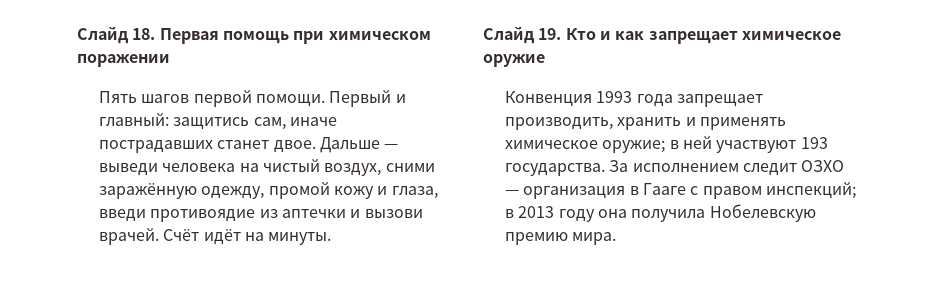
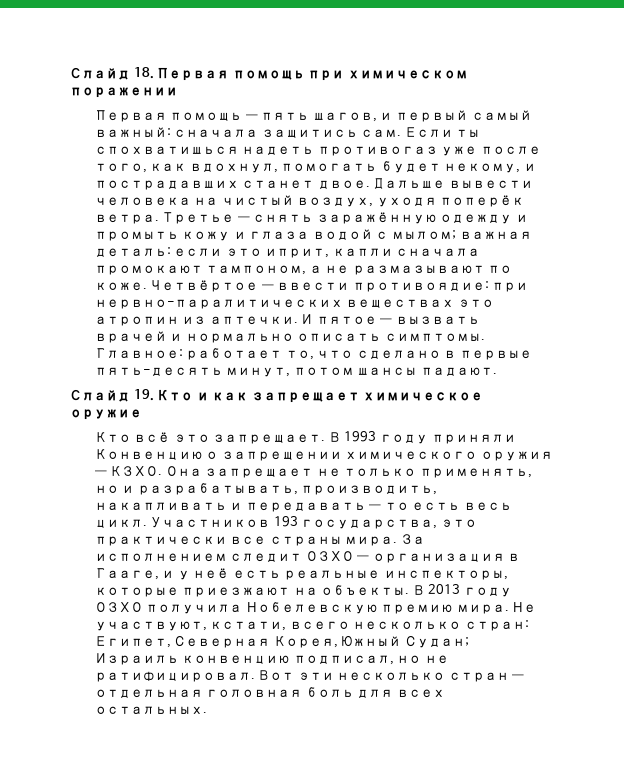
[99,90,406,107] [99,113,338,130] Пять шагов первой помощи. Первый и главный: защитись сам, иначе -> [94,110,532,122] [94,127,481,138] [94,146,541,156] [94,161,537,173] Первая помощь — пять шагов, и первый самый важный: сначала защитись сам. Если ты спохватишься надеть противогаз уже после того, как вдохнул, помогать будет некому, и
[384,144,399,149] [99,163,159,176] — выведи -> [448,180,533,189] вывести
[385,163,435,172] [99,182,438,199] [99,209,423,222] [99,228,332,245] сними заражённую одежду, промой кожу и глаза, введи противоядие из аптечки и вызови врачей. Счёт идёт на минуты. -> [376,195,525,207] [94,212,529,224] [94,229,532,241] [94,247,481,258] [94,265,513,275] [94,280,529,292] [94,299,494,309] [94,314,481,326] [94,331,485,343] [94,348,533,360] [94,367,497,377] уходя поперёк ветра. Третье — снять заражённую одежду и промыть кожу и глаза водой с мылом; важная деталь: если это иприт, капли сначала промокают тампоном, а не размазывают по коже. Четвёртое — ввести противоядие: при нервно-паралитических веществах это атропин из аптечки. И пятое — вызвать врачей и нормально описать симптомы. Главное: работает то, что сделано в первые пять-десять минут, потом шансы падают.
[505,91,764,107] [505,117,787,130] [505,136,828,153] [505,163,606,176] Конвенция 1993 года запрещает производить, хранить и применять химическое оружие; в ней участвуют 193 государства. -> [94,431,516,444] [94,449,553,461] [94,466,533,478] [94,483,438,495] [94,502,513,512] [94,516,477,529] [94,536,398,546] Кто всё это запрещает. В 1993 году приняли Конвенцию о запрещении химического оружия — КЗХО. Она запрещает не только применять, но и разрабатывать, производить, накапливать и передавать — то есть весь цикл. Участников 193 государства, это практически все страны мира.
[643,182,857,199] [505,209,515,218] Гааге с правом инспекций; в -> [94,568,509,580] [94,585,425,597] Гааге, и у неё есть реальные инспекторы, которые приезжают на объекты. В
[598,209,628,218] она -> [94,602,143,612] ОЗХО
(617, 238) none -> [512,602,537,613] [94,620,529,631] [94,635,469,648] [94,653,449,665] [94,670,525,682] [94,687,445,698] [94,706,207,715] Не участвуют, кстати, всего несколько стран: Египет, Северная Корея, Южный Судан; Израиль конвенцию подписал, но не ратифицировал. Вот эти несколько стран — отдельная головная боль для всех остальных.

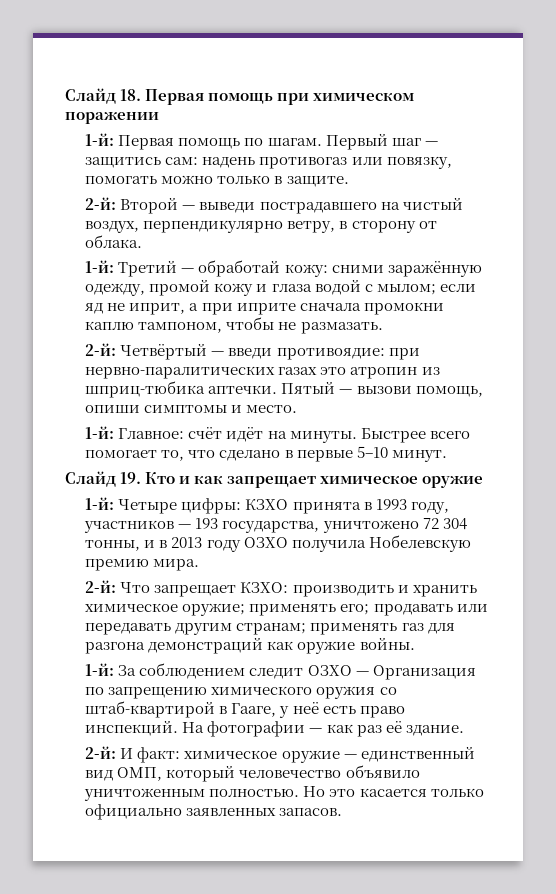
[94,110,532,122] [94,127,481,138] [94,146,541,156] [94,161,537,173] [94,178,533,190] [94,195,525,207] [94,212,529,224] [94,231,179,241] Первая помощь — пять шагов, и первый самый важный: сначала защитись сам. Если ты спохватишься надеть противогаз уже после того, как вдохнул, помогать будет некому, и пострадавших станет двое. Дальше вывести человека на чистый воздух, уходя поперёк ветра. Третье — снять заражённую одежду и промыть -> [85,133,438,150] [85,156,452,169] [85,175,349,187] [85,197,463,214] [85,220,437,233] [85,235,143,248] [85,260,482,277] [85,279,211,296] 1-й: Первая помощь по шагам. Первый шаг — защитись сам: надень противогаз или повязку, помогать можно только в защите. // 2-й: Второй — выведи пострадавшего на чистый воздух, перпендикулярно ветру, в сторону от облака. // 1-й: Третий — обработай кожу: сними заражённую одежду, промой
[459,231,532,239] [94,247,481,258] [94,265,513,275] [94,280,350,292] важная деталь: если это иприт, капли сначала промокают тампоном, а не размазывают по коже. Четвёртое — ввести -> [439,284,476,292] [85,302,444,315] [85,317,383,334] [85,343,273,360] если яд не иприт, а при иприте сначала промокни каплю тампоном, чтобы не размазать. // 2-й: Четвёртый — введи
[346,299,455,308] веществах -> [278,367,318,375] газах
[209,314,481,325] [94,331,485,343] [94,348,283,360] аптечки. И пятое — вызвать врачей и нормально описать симптомы. Главное: работает -> [85,381,483,398] [85,405,298,413] [85,426,470,443] [85,450,158,458] шприц-тюбика аптечки. Пятый — вызови помощь, опиши симптомы и место. // 1-й: Главное: счёт идёт на минуты. Быстрее всего помогает
[94,367,497,377] пять-десять минут, потом шансы падают. -> [356,446,447,462] 5–10 минут.
[94,431,516,444] [94,449,553,461] [94,466,533,478] [94,483,438,495] [94,502,513,512] [94,516,477,529] [94,534,425,546] [94,551,521,563] [94,568,509,580] [94,585,425,597] Кто всё это запрещает. В 1993 году приняли Конвенцию о запрещении химического оружия — КЗХО. Она запрещает не только применять, но и разрабатывать, производить, накапливать и передавать — то есть весь цикл. Участников 193 государства, это практически все страны мира. За исполнением следит ОЗХО — организация в Гааге, и у неё есть реальные инспекторы, которые приезжают на объекты. В -> [85,497,449,514] [84,518,467,533] [85,540,168,551] 1-й: Четыре цифры: КЗХО принята в 1993 году, участников — 193 государства, уничтожено 72 304 тонны, и в
[512,602,537,613] [94,620,529,631] [94,635,469,648] [94,653,449,665] [94,670,525,682] [94,687,445,698] [94,706,207,715] Не участвуют, кстати, всего несколько стран: Египет, Северная Корея, Южный Судан; Израиль конвенцию подписал, но не ратифицировал. Вот эти несколько стран — отдельная головная боль для всех остальных. -> [85,580,477,597] [85,603,488,616] [85,623,455,635] [85,637,415,654] [85,663,476,680] [85,686,397,699] [85,701,405,718] [85,720,464,737] [85,746,475,763] [85,765,420,782] [84,786,484,801] [85,804,343,820] // 2-й: Что запрещает КЗХО: производить и хранить химическое оружие; применять его; продавать или передавать другим странам; применять газ для разгона демонстраций как оружие войны. // 1-й: За соблюдением следит ОЗХО — Организация по запрещению химического оружия со штаб-квартирой в Гааге, у неё есть право инспекций. На фотографии — как раз её здание. // 2-й: И факт: химическое оружие — единственный вид ОМП, который человечество объявило уничтоженным полностью. Но это касается только официально заявленных запасов.

